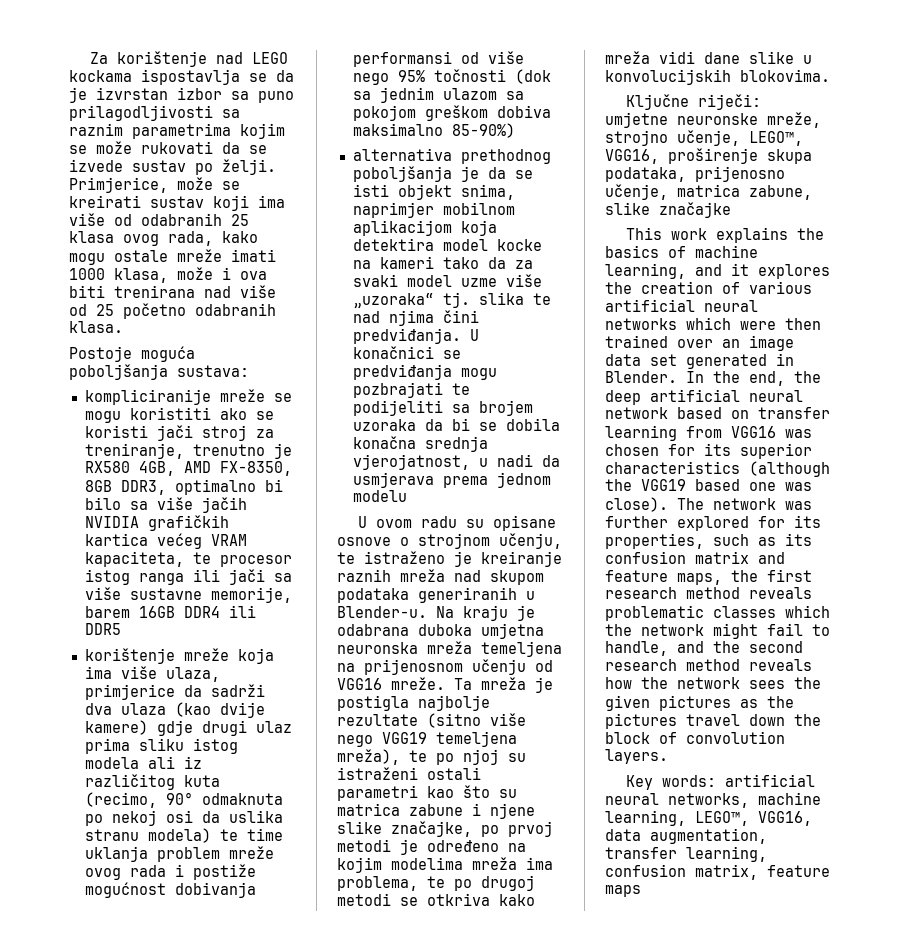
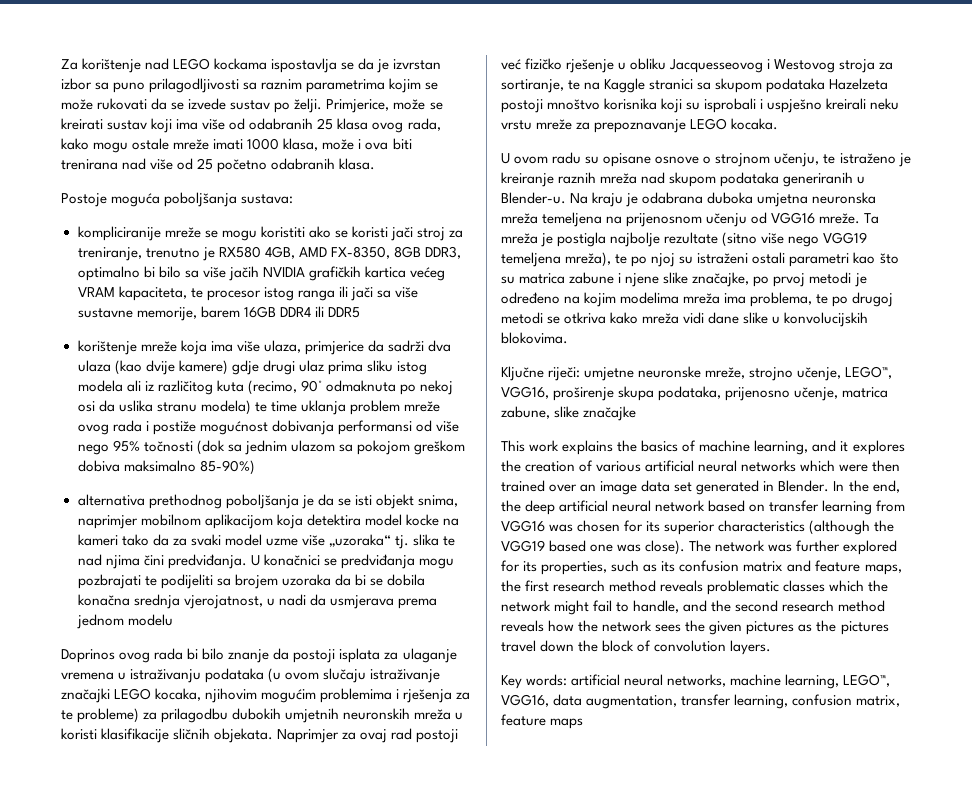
(407, 496) none -> [61,648,457,663] [61,668,441,683] [61,688,471,703] [61,708,464,723] [61,728,459,743] [501,58,894,73] [501,78,889,93] [501,98,900,113] [501,118,779,133] // Doprinos ovog rada bi bilo znanje da postoji isplata za ulaganje vremena u istraživanju podataka (u ovom slučaju istraživanje značajki LEGO kocaka, njihovim mogućim problemima i rješenja za te probleme) za prilagodbu dubokih umjetnih neuronskih mreža u koristi klasifikacije sličnih objekata. Naprimjer za ovaj rad postoji već fizičko rješenje u obliku Jacquesseovog i Westovog stroja za sortiranje, te na Kaggle stranici sa skupom podataka Hazelzeta postoji mnoštvo korisnika koji su isprobali i uspješno kreirali neku vrstu mreže za prepoznavanje LEGO kocaka.

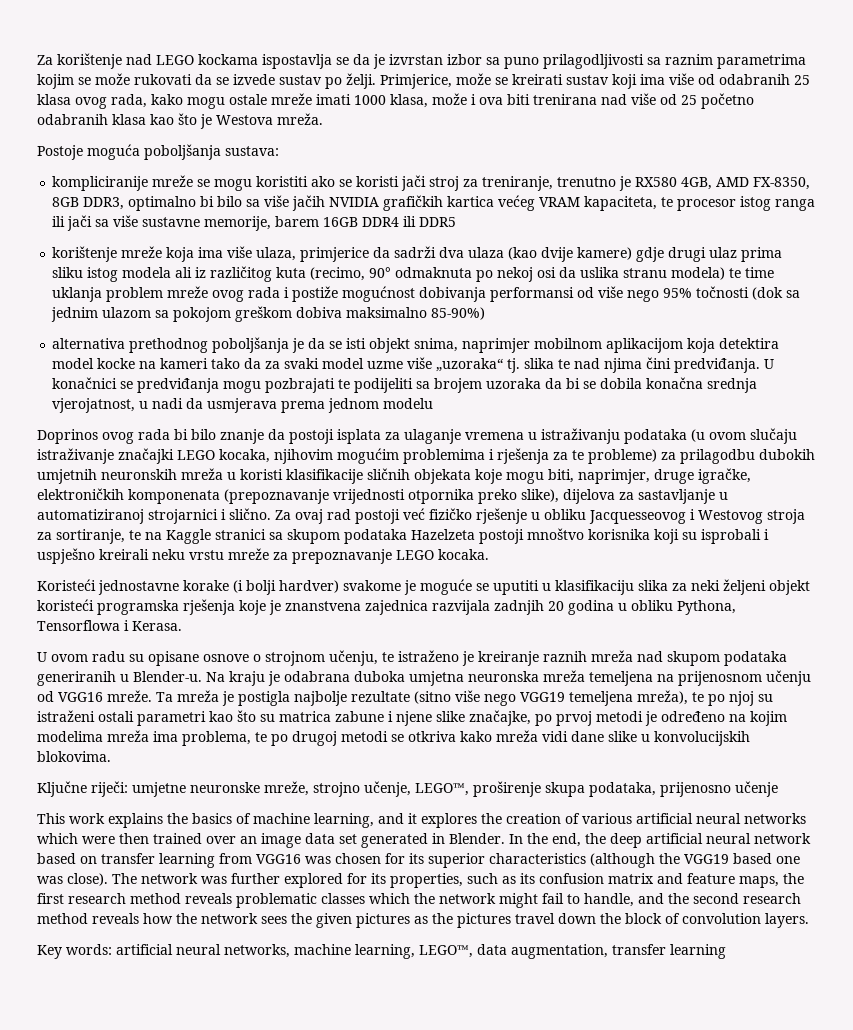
[339,158,376,170] klasa. -> [112,113,323,129] klasa kao što je Westova mreža.
[214,728,357,743] objekata. Naprimjer za -> [414,468,751,484] [37,488,728,504] [37,508,291,524] objekata koje mogu biti, naprimjer, druge igračke, elektroničkih komponenata (prepoznavanje vrijednosti otpornika preko slike), dijelova za sastavljanje u automatiziranoj strojarnici i slično. Za
(779, 124) none -> [37,579,810,595] [37,599,736,615] [37,620,182,631] // Koristeći jednostavne korake (i bolji hardver) svakome je moguće se uputiti u klasifikaciju slika za neki željeni objekt koristeći programska rješenja koje je znanstvena zajednica razvijala zadnjih 20 godina u obliku Pythona, Tensorflowa i Kerasa.
[501,386,549,399] VGG16, -> (469, 789) none
[794,387,889,401] [501,406,637,421] učenje, matrica zabune, slike značajke -> [735,781,778,797] učenje
[501,694,549,707] VGG16, -> (473, 951) none
[734,694,901,709] [501,714,584,729] learning, confusion matrix, feature maps -> [670,944,726,959] learning

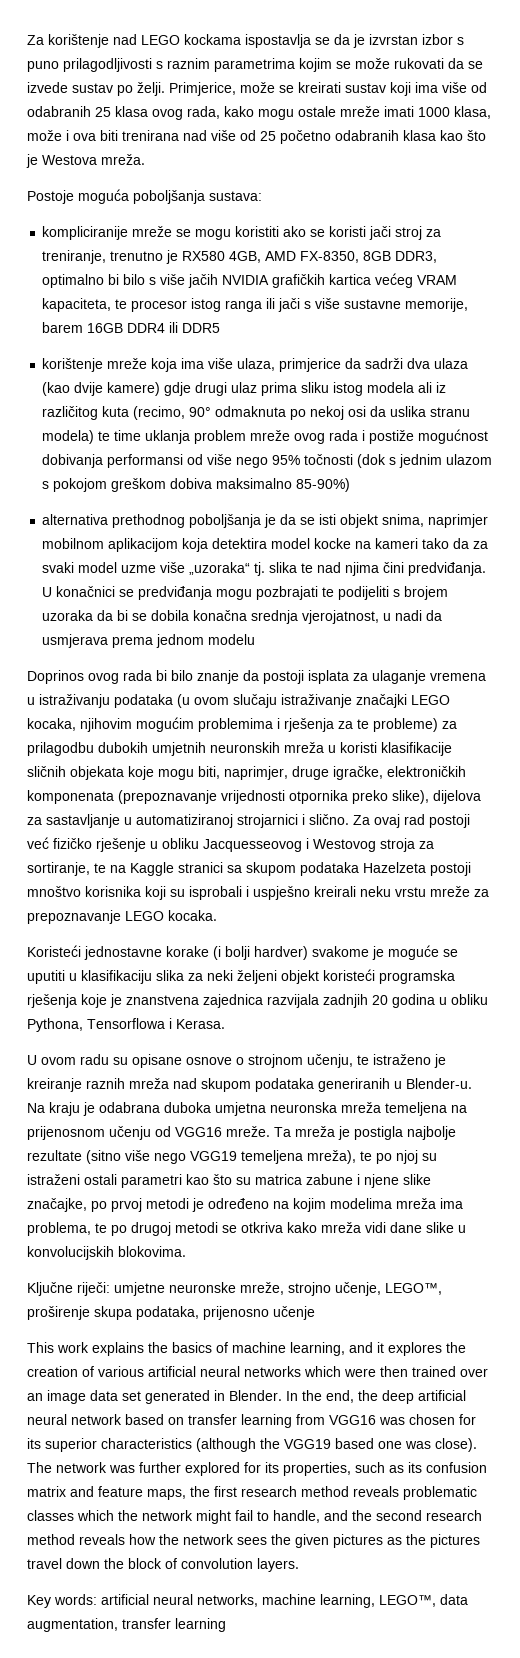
[486,57,500,65] sa -> [457,37,464,45] s
[647,57,661,65] sa -> [156,61,163,69] s
[246,199,261,207] sa -> [149,277,157,285] s
[95,219,110,227] sa -> [304,301,312,309] s
[786,290,801,298] sa -> [389,457,397,465] s
[155,310,170,318] sa -> [42,481,50,489] s
[416,381,431,389] sa -> [393,589,401,597] s

